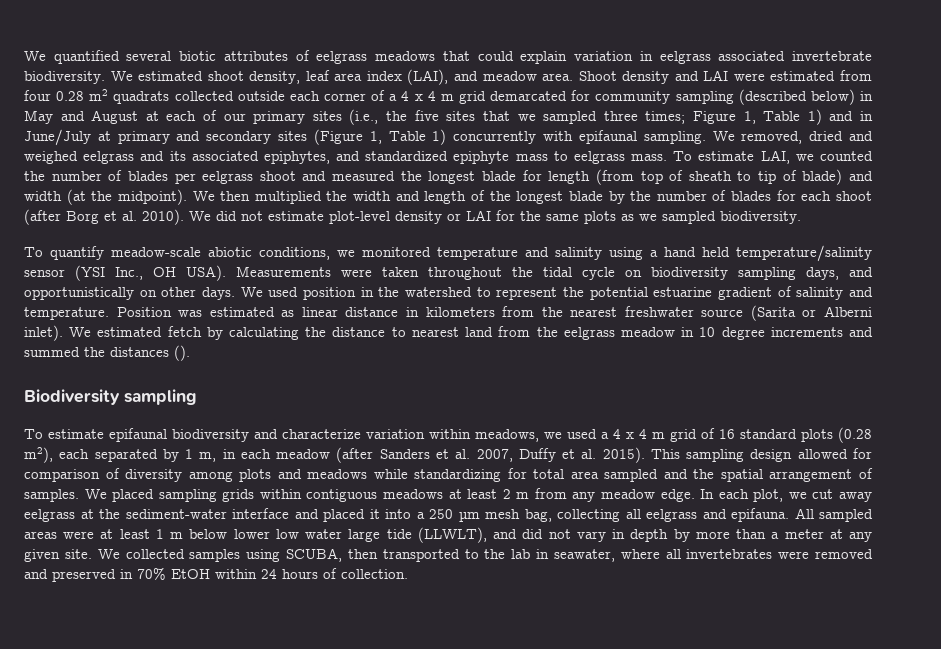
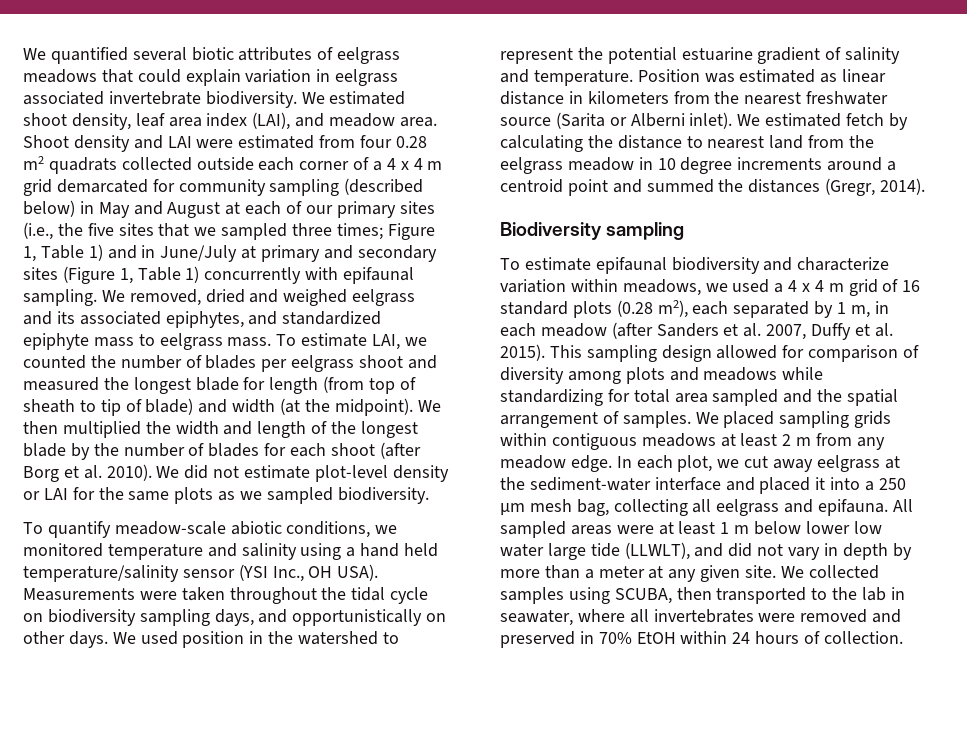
(843, 332) none -> [827,157,897,171] [500,179,608,196] around a centroid point
[174,345,190,361] (). -> [825,178,926,196] (Gregr, 2014).

